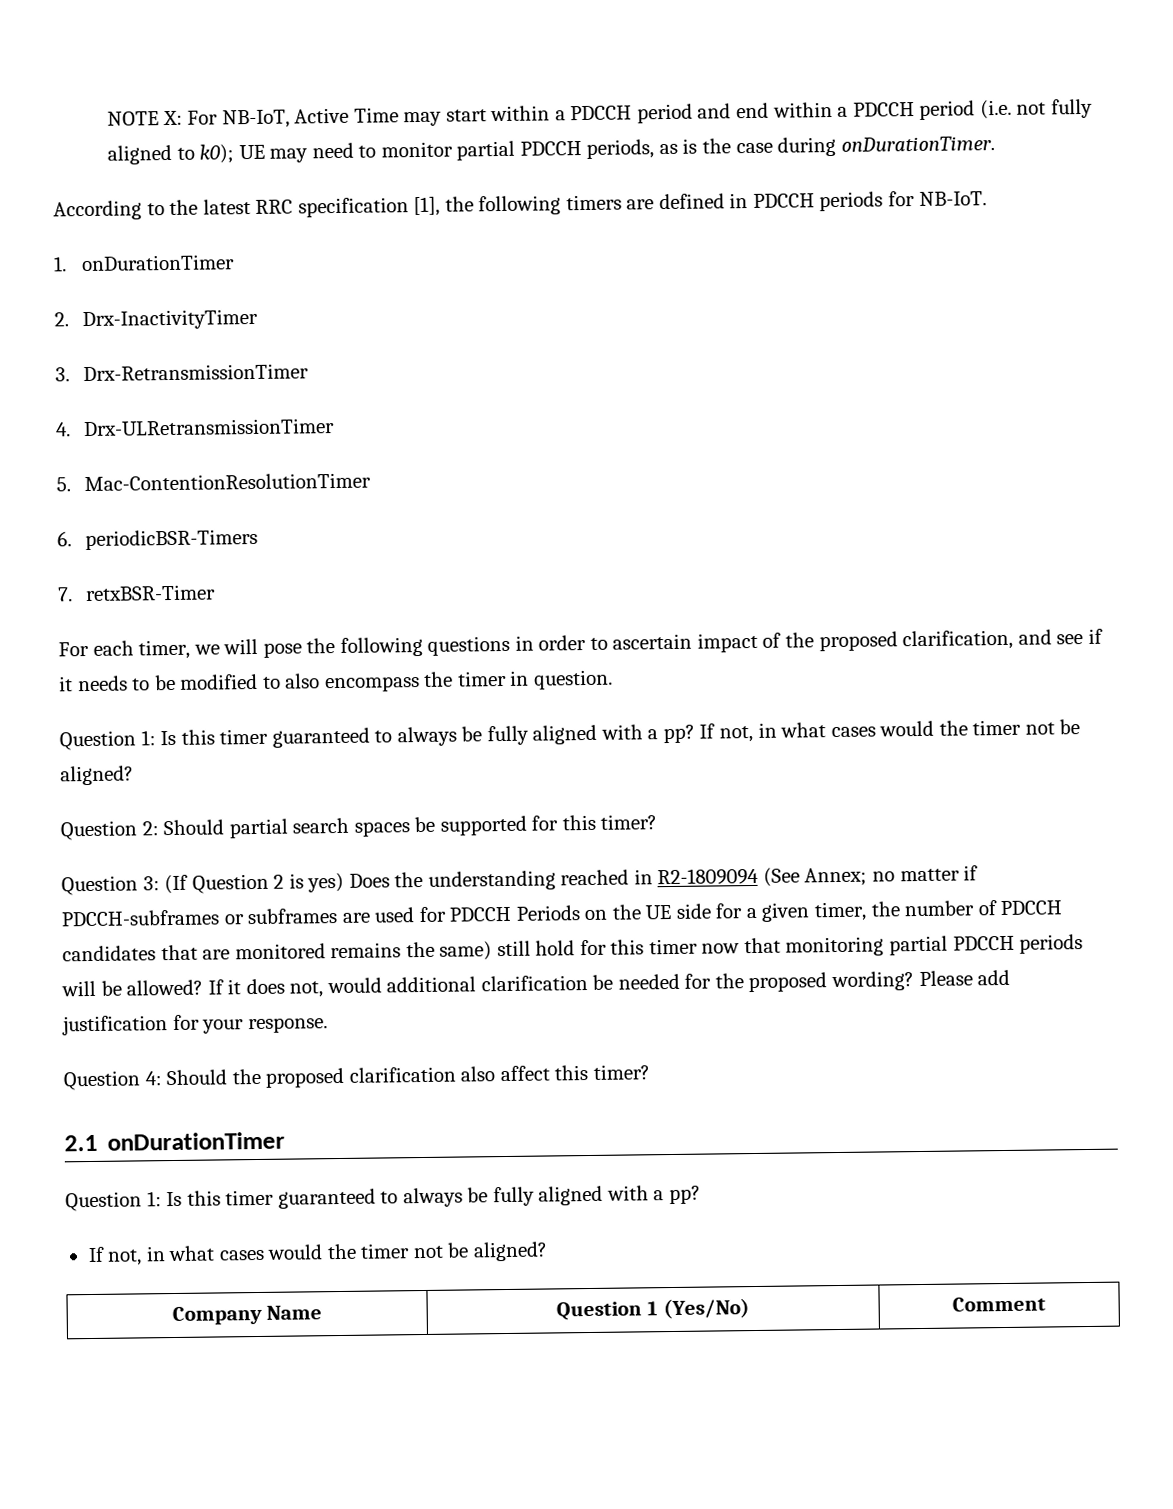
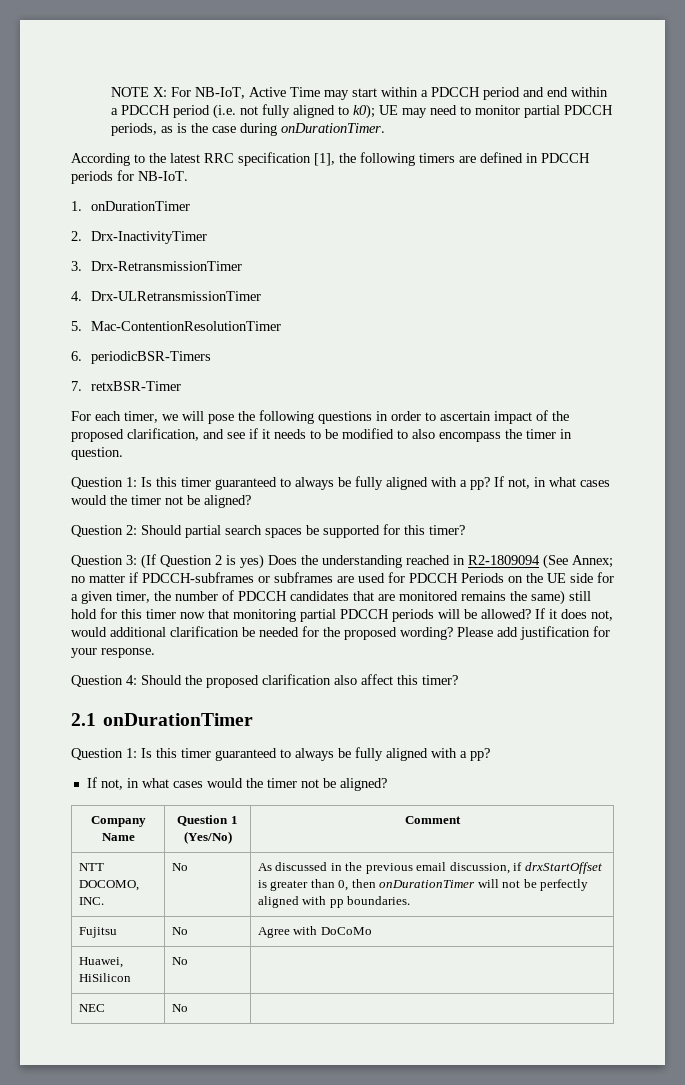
(1046, 1304) none -> [78,863,104,871] [78,880,139,891] [78,897,104,905] [171,863,188,871] [257,862,602,874] [257,879,589,891] [257,896,411,908] [78,927,117,938] [171,927,188,935] [257,926,372,938] [78,957,123,968] [78,973,131,982] [171,957,188,965] [78,1004,105,1012] [171,1004,188,1012] // NTT DOCOMO, INC. | No | As discussed in the previous email discussion, if drxStartOffset is greater than 0, then onDurationTimer will not be perfectly aligned with pp boundaries. // Fujitsu | No | Agree with DoCoMo // Huawei, HiSilicon | No | // NEC | No |

